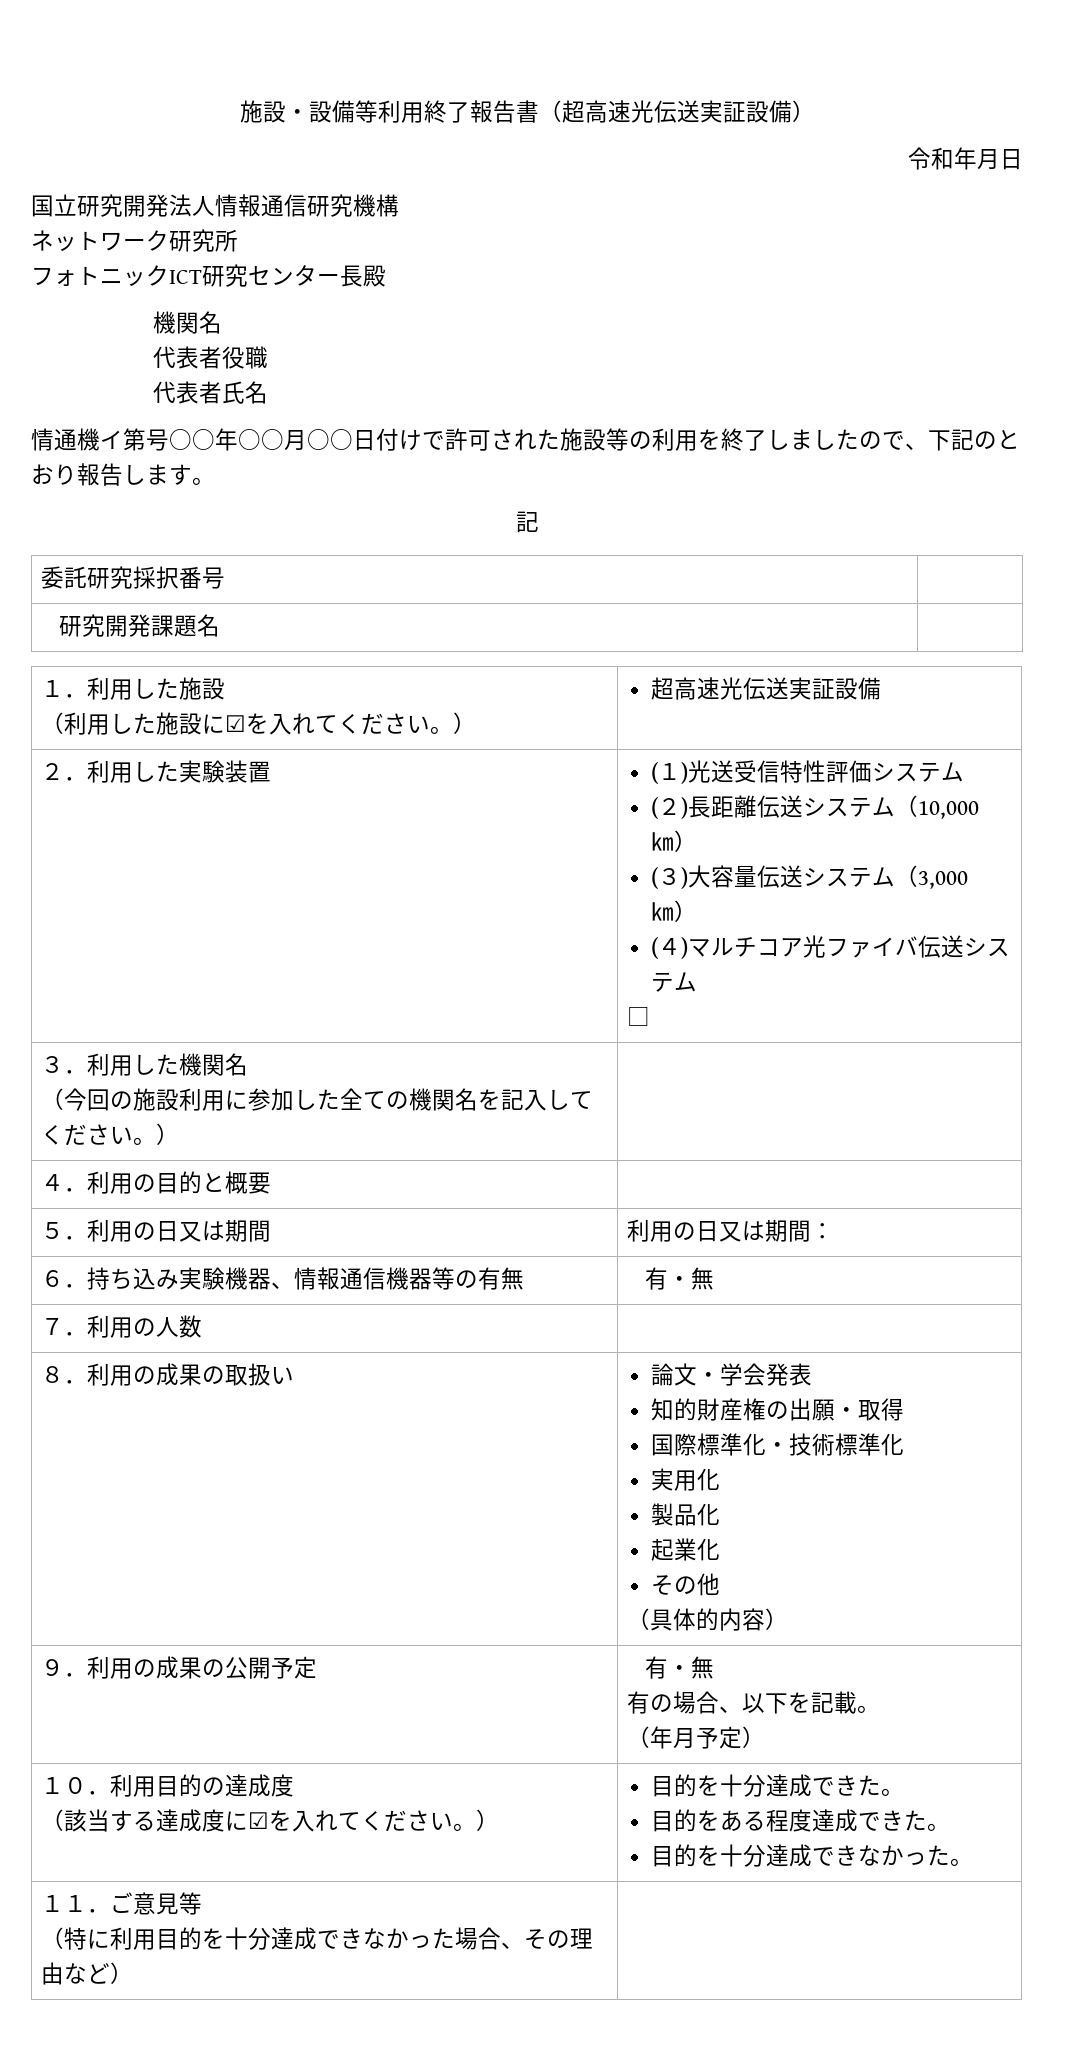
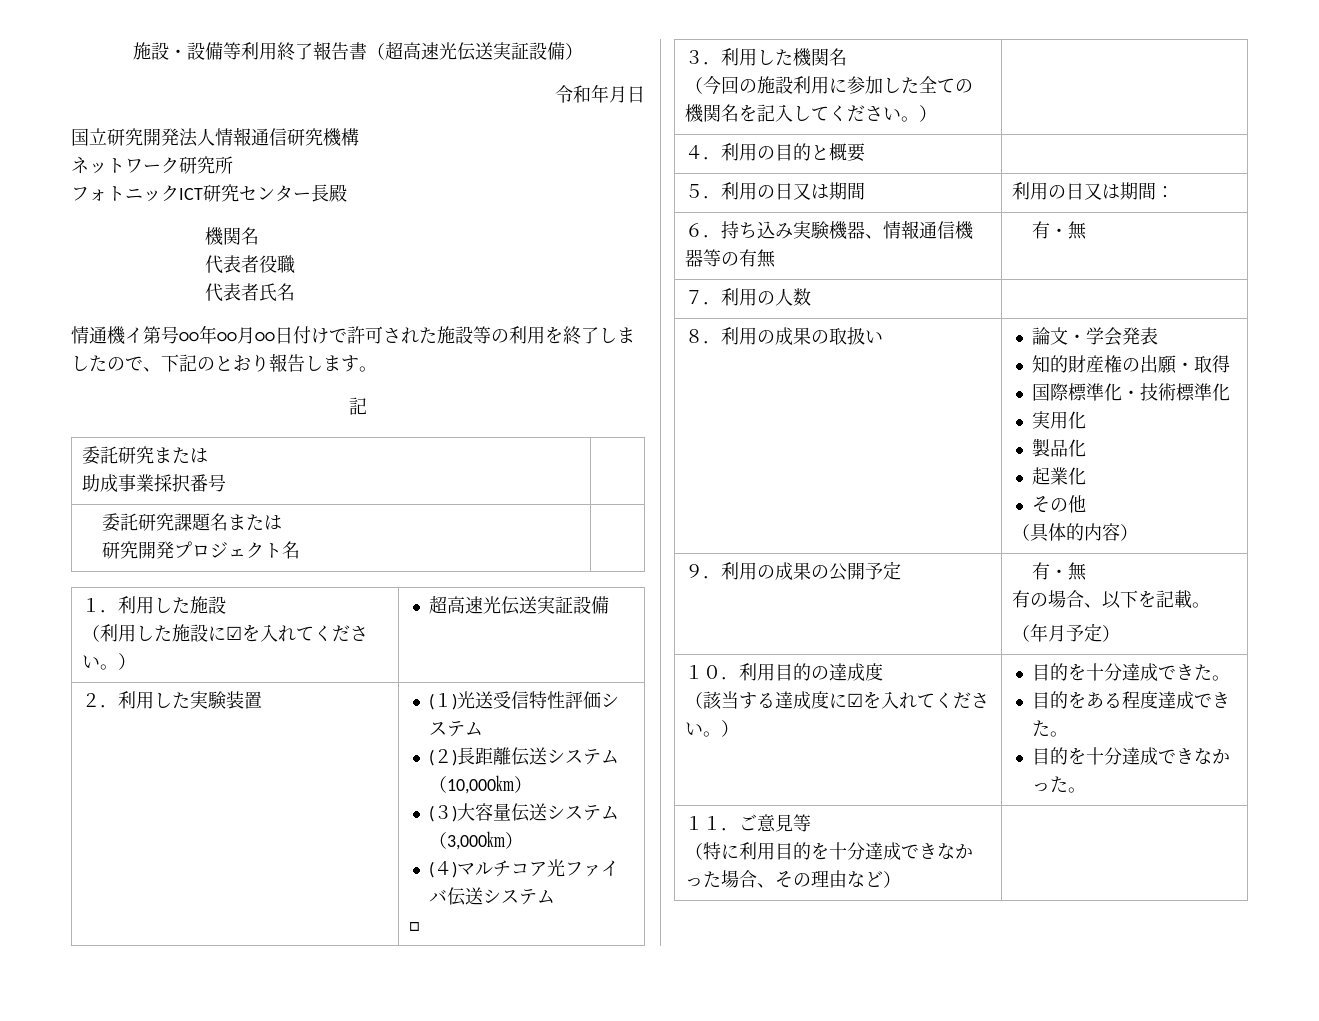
(133, 577) none -> [154,447,209,464] [82,474,155,492] または // 助成事業
[58,614,197,637] 研究開発課題 -> [102,513,283,532] [102,541,283,559] 委託研究課題名または // 研究開発プロジェクト

